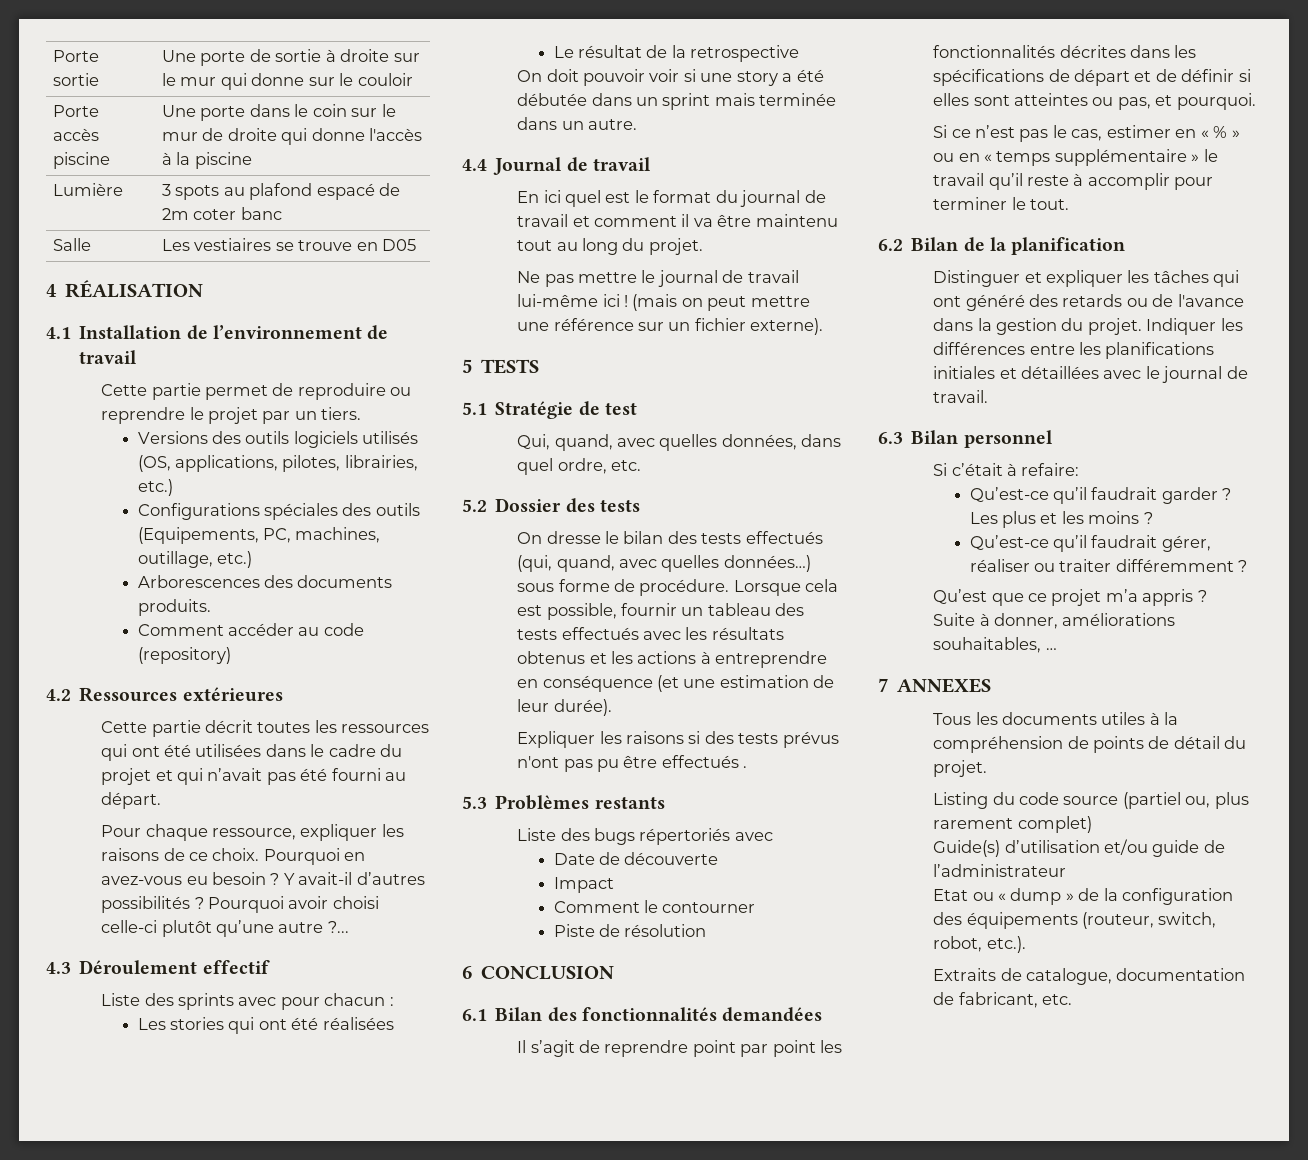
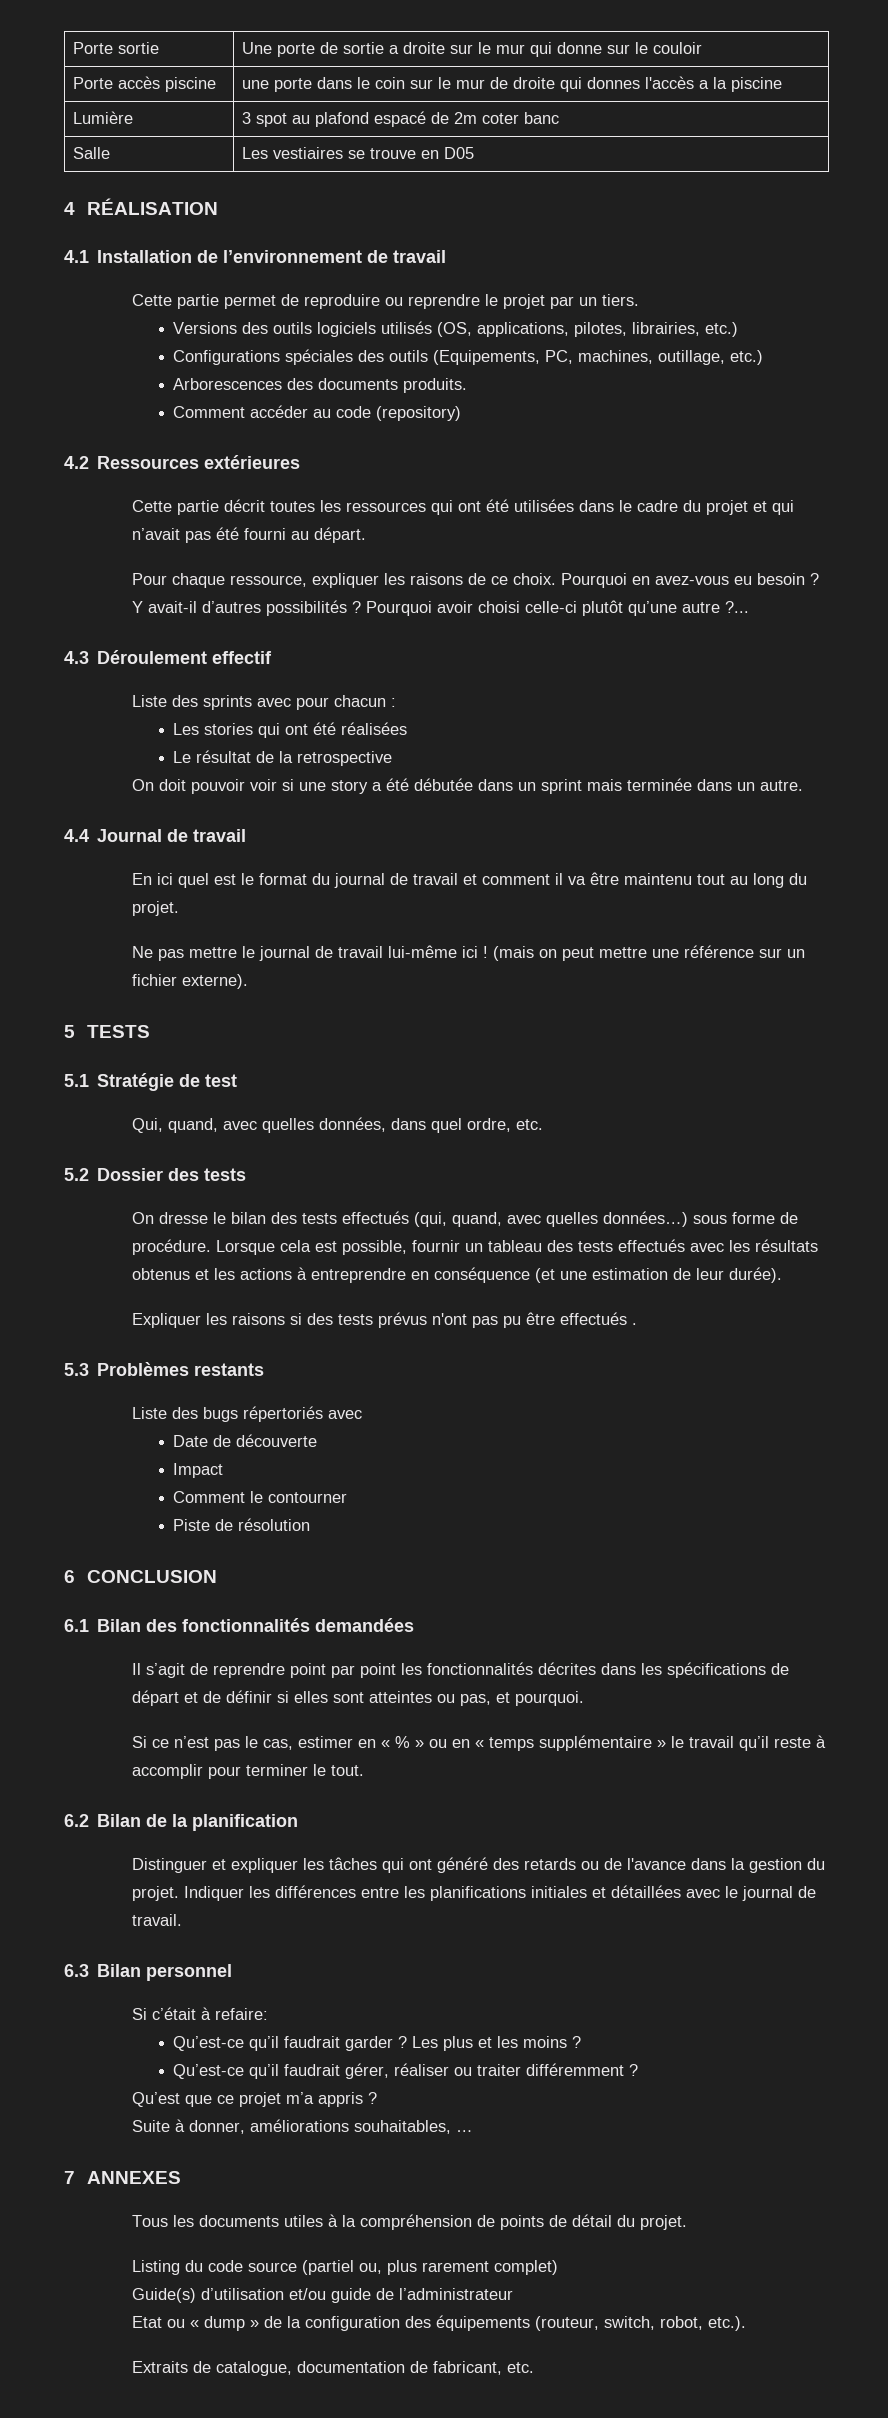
[325,49,336,62] à -> [388,45,399,54] a
[161,105,196,117] Une -> [241,80,269,89] une
[311,128,423,141] [161,152,172,165] donne l'accès à -> [586,76,709,89] donnes l'accès a
[175,185,220,200] spots -> [255,113,287,127] spot

